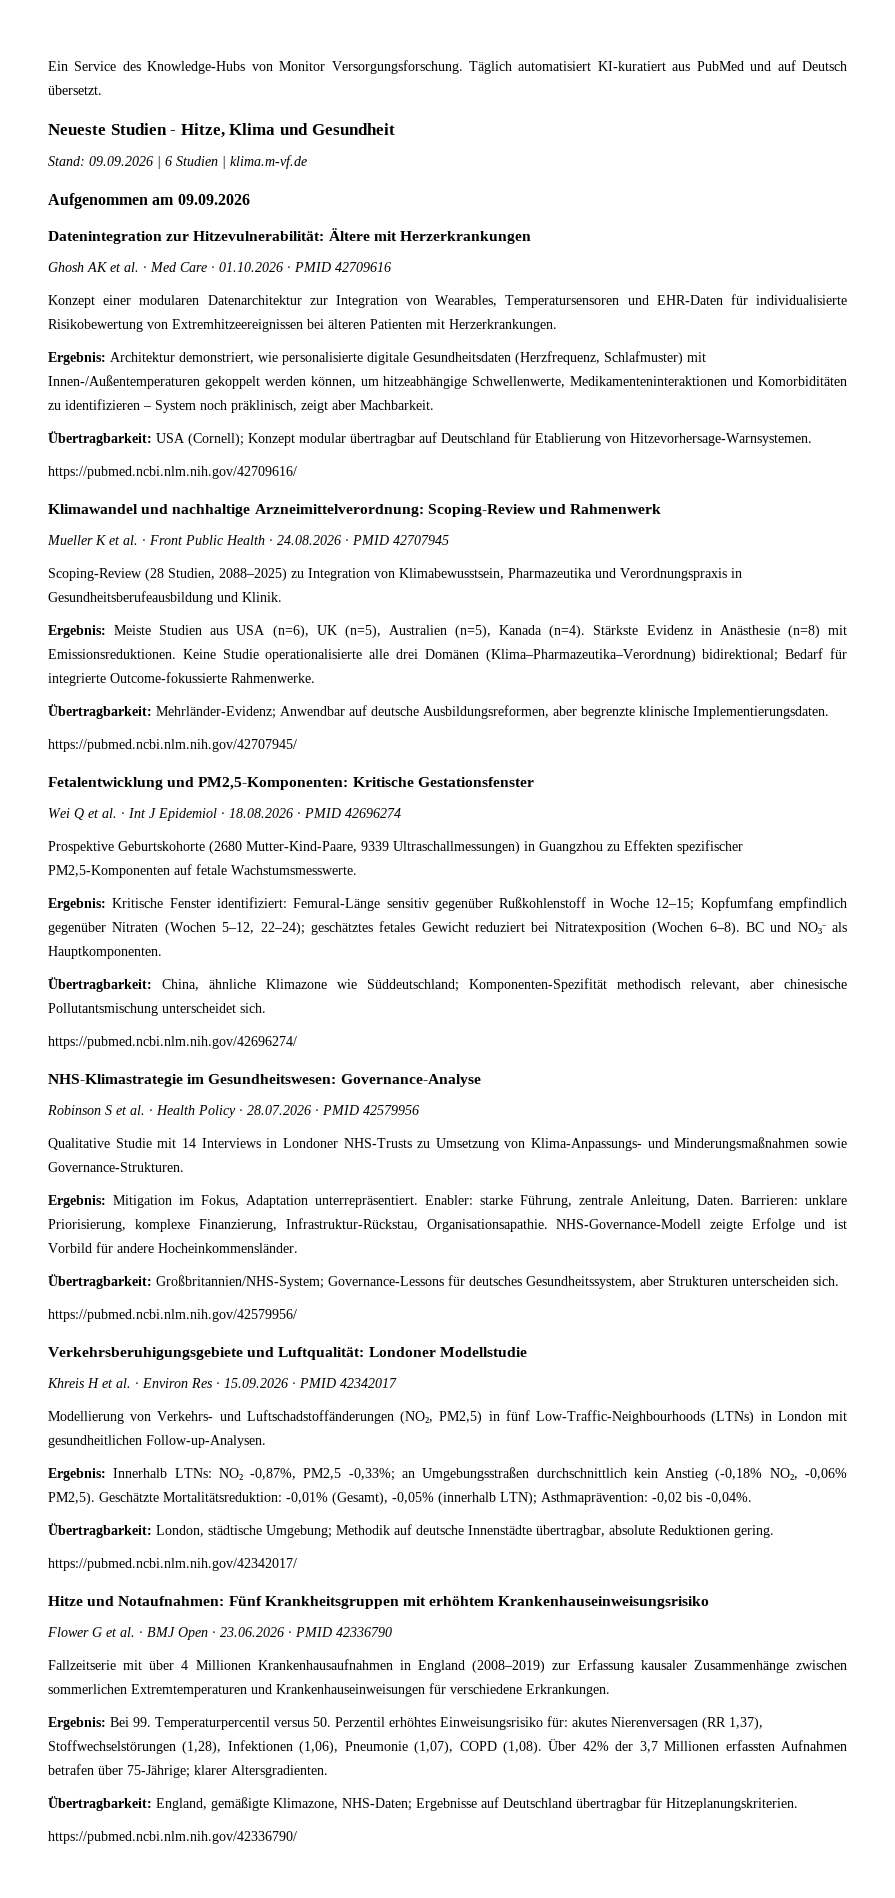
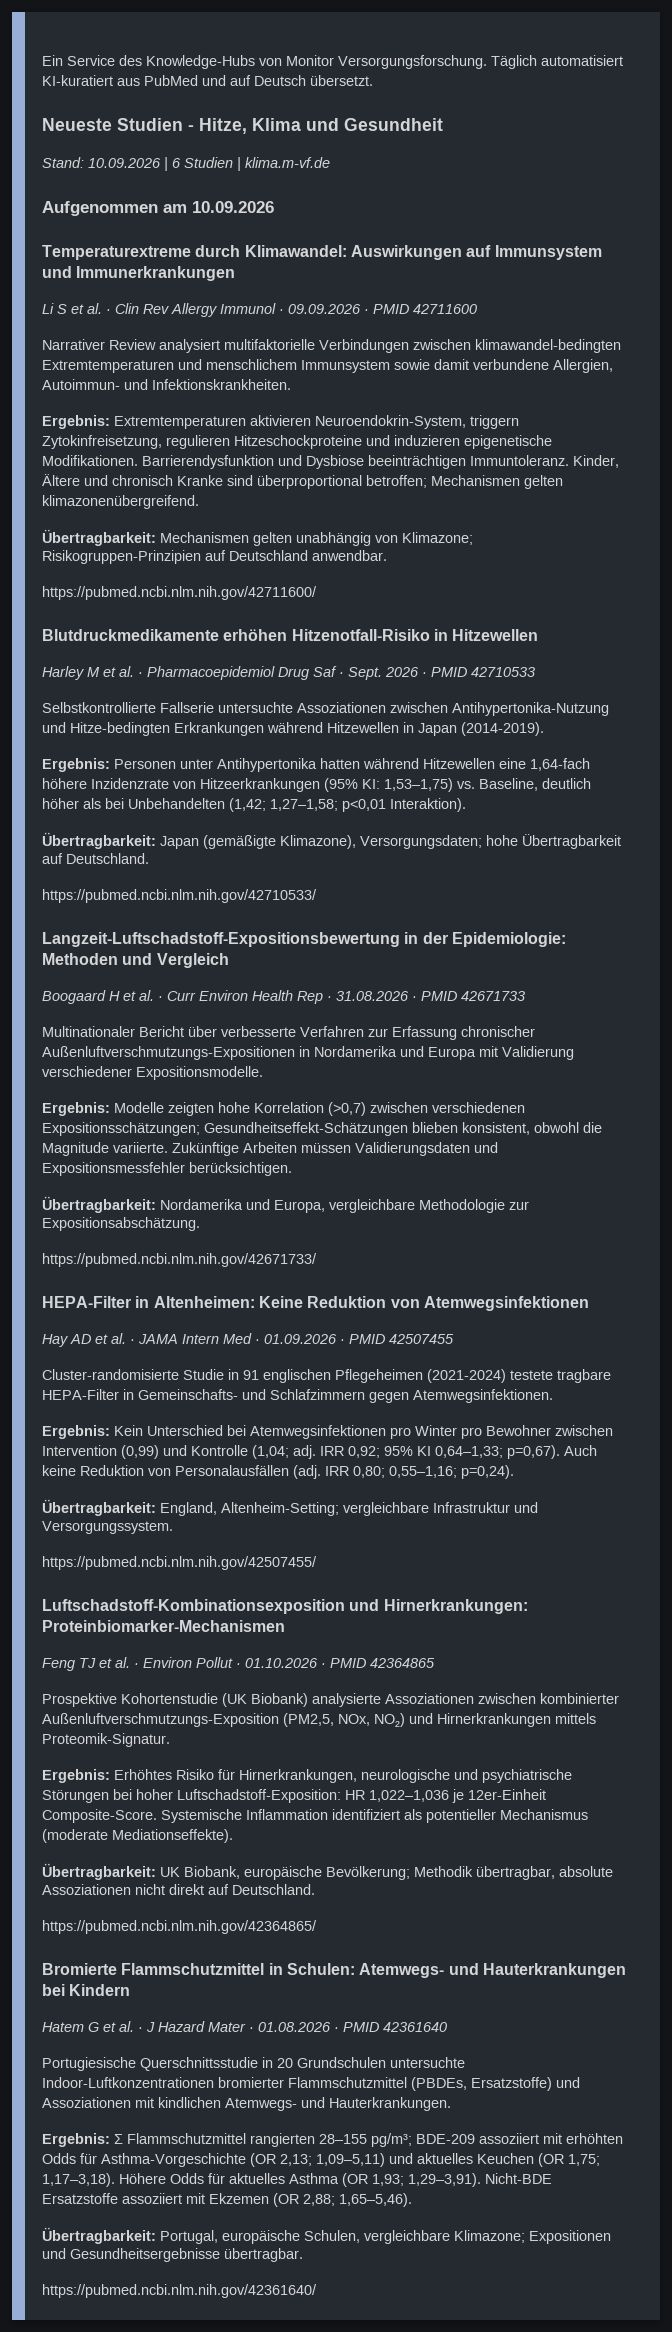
[89,156,153,166] 09.09.2026 -> [88,158,161,168] 10.09.2026
[177,194,250,205] [48,228,531,244] [48,262,391,272] [48,294,847,308] [48,319,557,332] [48,351,706,365] [48,375,848,389] [48,399,434,413] [48,431,812,446] [48,466,297,479] [48,504,662,517] [47,535,449,545] [48,568,742,581] [48,591,282,605] [48,625,848,638] [48,648,847,662] [48,672,315,686] [48,704,829,719] [48,739,297,752] [48,777,534,790] [48,808,401,821] [48,840,743,854] [48,864,357,878] [48,897,848,911] [48,921,847,935] [48,946,162,959] [48,977,847,992] [48,1003,266,1016] [48,1036,297,1049] [48,1074,481,1087] [47,1105,419,1118] [48,1137,847,1151] [48,1162,184,1172] [48,1195,847,1208] [48,1218,848,1232] [48,1242,298,1253] [48,1274,839,1289] [48,1309,297,1322] [48,1347,527,1360] [47,1378,397,1388] [48,1410,848,1424] [48,1435,266,1448] [48,1467,848,1481] [48,1492,752,1505] [48,1523,774,1538] [48,1558,297,1571] [48,1596,710,1609] [47,1627,392,1640] [48,1659,848,1673] [48,1683,610,1697] [48,1716,763,1730] [48,1739,848,1754] [48,1764,328,1778] [48,1796,798,1811] [48,1831,297,1844] 09.09.2026 // Datenintegration zur Hitzevulnerabilität: Ältere mit Herzerkrankungen // Ghosh AK et al. · Med Care · 01.10.2026 · PMID 42709616 // Konzept einer modularen Datenarchitektur zur Integration von Wearables, Temperatursensoren und EHR-Daten für individualisierte Risikobewertung von Extremhitzeereignissen bei älteren Patienten mit Herzerkrankungen. // Ergebnis: Architektur demonstriert, wie personalisierte digitale Gesundheitsdaten (Herzfrequenz, Schlafmuster) mit Innen-/Außentemperaturen gekoppelt werden können, um hitzeabhängige Schwellenwerte, Medikamenteninteraktionen und Komorbiditäten zu identifizieren – System noch präklinisch, zeigt aber Machbarkeit. // Übertragbarkeit: USA (Cornell); Konzept modular übertragbar auf Deutschland für Etablierung von Hitzevorhersage-Warnsystemen. // https://pubmed.ncbi.nlm.nih.gov/42709616/ // Klimawandel und nachhaltige Arzneimittelverordnung: Scoping-Review und Rahmenwerk // Mueller K et al. · Front Public Health · 24.08.2026 · PMID 42707945 // Scoping-Review (28 Studien, 2088–2025) zu Integration von Klimabewusstsein, Pharmazeutika und Verordnungspraxis in Gesundheitsberufeausbildung und Klinik. // Ergebnis: Meiste Studien aus USA (n=6), UK (n=5), Australien (n=5), Kanada (n=4). Stärkste Evidenz in Anästhesie (n=8) mit Emissionsreduktionen. Keine Studie operationalisierte alle drei Domänen (Klima–Pharmazeutika–Verordnung) bidirektional; Bedarf für integrierte Outcome-fokussierte Rahmenwerke. // Übertragbarkeit: Mehrländer-Evidenz; Anwendbar auf deutsche Ausbildungsreformen, aber begrenzte klinische Implementierungsdaten. // https://pubmed.ncbi.nlm.nih.gov/42707945/ // Fetalentwicklung und PM2,5-Komponenten: Kritische Gestationsfenster // Wei Q et al. · Int J Epidemiol · 18.08.2026 · PMID 42696274 // Prospektive Geburtskohorte (2680 Mutter-Kind-Paare, 9339 Ultraschallmessungen) in Guangzhou zu Effekten spezifischer PM2,5-Komponenten auf fetale Wachstumsmesswerte. // Ergebnis: Kritische Fenster identifiziert: Femural-Länge sensitiv gegenüber Rußkohlenstoff in Woche 12–15; Kopfumfang empfindlich gegenüber Nitraten (Wochen 5–12, 22–24); geschätztes fetales Gewicht reduziert bei Nitratexposition (Wochen 6–8). BC und NO₃⁻ als Hauptkomponenten. // Übertragbarkeit: China, ähnliche Klimazone wie Süddeutschland; Komponenten-Spezifität methodisch relevant, aber chinesische Pollutantsmischung unterscheidet sich. // https://pubmed.ncbi.nlm.nih.gov/42696274/ // NHS-Klimastrategie im Gesundheitswesen: Governance-Analyse // Robinson S et al. · Health Policy · 28.07.2026 · PMID 42579956 // Qualitative Studie mit 14 Interviews in Londoner NHS-Trusts zu Umsetzung von Klima-Anpassungs- und Minderungsmaßnahmen sowie Governance-Strukturen. // Ergebnis: Mitigation im Fokus, Adaptation unterrepräsentiert. Enabler: starke Führung, zentrale Anleitung, Daten. Barrieren: unklare Priorisierung, komplexe Finanzierung, Infrastruktur-Rückstau, Organisationsapathie. NHS-Governance-Modell zeigte Erfolge und ist Vorbild für andere Hocheinkommensländer. // Übertragbarkeit: Großbritannien/NHS-System; Governance-Lessons für deutsches Gesundheitssystem, aber Strukturen unterscheiden sich. // https://pubmed.ncbi.nlm.nih.gov/42579956/ // Verkehrsberuhigungsgebiete und Luftqualität: Londoner Modellstudie // Khreis H et al. · Environ Res · 15.09.2026 · PMID 42342017 // Modellierung von Verkehrs- und Luftschadstoffänderungen (NO₂, PM2,5) in fünf Low-Traffic-Neighbourhoods (LTNs) in London mit gesundheitlichen Follow-up-Analysen. // Ergebnis: Innerhalb LTNs: NO₂ -0,87%, PM2,5 -0,33%; an Umgebungsstraßen durchschnittlich kein Anstieg (-0,18% NO₂, -0,06% PM2,5). Geschätzte Mortalitätsreduktion: -0,01% (Gesamt), -0,05% (innerhalb LTN); Asthmaprävention: -0,02 bis -0,04%. // Übertragbarkeit: London, städtische Umgebung; Methodik auf deutsche Innenstädte übertragbar, absolute Reduktionen gering. // https://pubmed.ncbi.nlm.nih.gov/42342017/ // Hitze und Notaufnahmen: Fünf Krankheitsgruppen mit erhöhtem Krankenhauseinweisungsrisiko // Flower G et al. · BMJ Open · 23.06.2026 · PMID 42336790 // Fallzeitserie mit über 4 Millionen Krankenhausaufnahmen in England (2008–2019) zur Erfassung kausaler Zusammenhänge zwischen sommerlichen Extremtemperaturen und Krankenhauseinweisungen für verschiedene Erkrankungen. // Ergebnis: Bei 99. Temperaturpercentil versus 50. Perzentil erhöhtes Einweisungsrisiko für: akutes Nierenversagen (RR 1,37), Stoffwechselstörungen (1,28), Infektionen (1,06), Pneumonie (1,07), COPD (1,08). Über 42% der 3,7 Millionen erfassten Aufnahmen betrafen über 75-Jährige; klarer Altersgradienten. // Übertragbarkeit: England, gemäßigte Klimazone, NHS-Daten; Ergebnisse auf Deutschland übertragbar für Hitzeplanungskriterien. // https://pubmed.ncbi.nlm.nih.gov/42336790/ -> [192,201,274,213] [42,245,602,260] [42,266,236,281] [42,303,477,317] [42,339,621,353] [42,359,613,373] [42,379,291,390] [42,415,519,429] [42,435,552,449] [42,455,619,469] [42,474,563,489] [42,495,199,509] [42,529,473,546] [42,550,387,564] [42,586,317,600] [42,629,539,641] [42,666,535,680] [42,702,609,716] [42,722,544,736] [42,758,590,772] [42,778,591,792] [42,798,466,812] [42,832,621,849] [42,853,149,864] [42,889,317,903] [42,932,566,947] [42,953,229,968] [42,990,525,1004] [42,1026,535,1040] [42,1046,574,1060] [42,1066,263,1080] [42,1102,525,1116] [42,1122,602,1136] [42,1142,498,1156] [42,1162,292,1176] [42,1196,529,1213] [42,1217,200,1231] [42,1253,317,1267] [42,1296,589,1311] [42,1333,454,1347] [42,1369,611,1383] [42,1389,553,1403] [42,1425,613,1439] [42,1445,597,1459] [42,1465,514,1479] [42,1499,538,1516] [42,1521,173,1534] [42,1556,317,1570] [42,1599,528,1614] [42,1620,285,1632] [42,1657,435,1671] [42,1693,619,1707] [42,1713,596,1727] [42,1733,170,1747] [42,1769,572,1783] [42,1789,546,1803] [42,1809,588,1823] [42,1829,233,1843] [42,1863,613,1880] [42,1884,315,1895] [42,1920,317,1934] [42,1963,626,1978] [42,1984,131,1996] [42,2021,447,2032] [42,2057,465,2071] [42,2077,580,2091] [42,2097,451,2111] [42,2133,623,2147] [42,2153,600,2167] [42,2173,552,2187] [42,2193,412,2207] [42,2227,611,2244] [42,2248,303,2262] [42,2284,317,2298] 10.09.2026 // Temperaturextreme durch Klimawandel: Auswirkungen auf Immunsystem und Immunerkrankungen // Li S et al. · Clin Rev Allergy Immunol · 09.09.2026 · PMID 42711600 // Narrativer Review analysiert multifaktorielle Verbindungen zwischen klimawandel-bedingten Extremtemperaturen und menschlichem Immunsystem sowie damit verbundene Allergien, Autoimmun- und Infektionskrankheiten. // Ergebnis: Extremtemperaturen aktivieren Neuroendokrin-System, triggern Zytokinfreisetzung, regulieren Hitzeschockproteine und induzieren epigenetische Modifikationen. Barrierendysfunktion und Dysbiose beeinträchtigen Immuntoleranz. Kinder, Ältere und chronisch Kranke sind überproportional betroffen; Mechanismen gelten klimazonenübergreifend. // Übertragbarkeit: Mechanismen gelten unabhängig von Klimazone; Risikogruppen-Prinzipien auf Deutschland anwendbar. // https://pubmed.ncbi.nlm.nih.gov/42711600/ // Blutdruckmedikamente erhöhen Hitzenotfall-Risiko in Hitzewellen // Harley M et al. · Pharmacoepidemiol Drug Saf · Sept. 2026 · PMID 42710533 // Selbstkontrollierte Fallserie untersuchte Assoziationen zwischen Antihypertonika-Nutzung und Hitze-bedingten Erkrankungen während Hitzewellen in Japan (2014-2019). // Ergebnis: Personen unter Antihypertonika hatten während Hitzewellen eine 1,64-fach höhere Inzidenzrate von Hitzeerkrankungen (95% KI: 1,53–1,75) vs. Baseline, deutlich höher als bei Unbehandelten (1,42; 1,27–1,58; p<0,01 Interaktion). // Übertragbarkeit: Japan (gemäßigte Klimazone), Versorgungsdaten; hohe Übertragbarkeit auf Deutschland. // https://pubmed.ncbi.nlm.nih.gov/42710533/ // Langzeit-Luftschadstoff-Expositionsbewertung in der Epidemiologie: Methoden und Vergleich // Boogaard H et al. · Curr Environ Health Rep · 31.08.2026 · PMID 42671733 // Multinationaler Bericht über verbesserte Verfahren zur Erfassung chronischer Außenluftverschmutzungs-Expositionen in Nordamerika und Europa mit Validierung verschiedener Expositionsmodelle. // Ergebnis: Modelle zeigten hohe Korrelation (>0,7) zwischen verschiedenen Expositionsschätzungen; Gesundheitseffekt-Schätzungen blieben konsistent, obwohl die Magnitude variierte. Zukünftige Arbeiten müssen Validierungsdaten und Expositionsmessfehler berücksichtigen. // Übertragbarkeit: Nordamerika und Europa, vergleichbare Methodologie zur Expositionsabschätzung. // https://pubmed.ncbi.nlm.nih.gov/42671733/ // HEPA-Filter in Altenheimen: Keine Reduktion von Atemwegsinfektionen // Hay AD et al. · JAMA Intern Med · 01.09.2026 · PMID 42507455 // Cluster-randomisierte Studie in 91 englischen Pflegeheimen (2021-2024) testete tragbare HEPA-Filter in Gemeinschafts- und Schlafzimmern gegen Atemwegsinfektionen. // Ergebnis: Kein Unterschied bei Atemwegsinfektionen pro Winter pro Bewohner zwischen Intervention (0,99) und Kontrolle (1,04; adj. IRR 0,92; 95% KI 0,64–1,33; p=0,67). Auch keine Reduktion von Personalausfällen (adj. IRR 0,80; 0,55–1,16; p=0,24). // Übertragbarkeit: England, Altenheim-Setting; vergleichbare Infrastruktur und Versorgungssystem. // https://pubmed.ncbi.nlm.nih.gov/42507455/ // Luftschadstoff-Kombinationsexposition und Hirnerkrankungen: Proteinbiomarker-Mechanismen // Feng TJ et al. · Environ Pollut · 01.10.2026 · PMID 42364865 // Prospektive Kohortenstudie (UK Biobank) analysierte Assoziationen zwischen kombinierter Außenluftverschmutzungs-Exposition (PM2,5, NOx, NO₂) und Hirnerkrankungen mittels Proteomik-Signatur. // Ergebnis: Erhöhtes Risiko für Hirnerkrankungen, neurologische und psychiatrische Störungen bei hoher Luftschadstoff-Exposition: HR 1,022–1,036 je 12er-Einheit Composite-Score. Systemische Inflammation identifiziert als potentieller Mechanismus (moderate Mediationseffekte). // Übertragbarkeit: UK Biobank, europäische Bevölkerung; Methodik übertragbar, absolute Assoziationen nicht direkt auf Deutschland. // https://pubmed.ncbi.nlm.nih.gov/42364865/ // Bromierte Flammschutzmittel in Schulen: Atemwegs- und Hauterkrankungen bei Kindern // Hatem G et al. · J Hazard Mater · 01.08.2026 · PMID 42361640 // Portugiesische Querschnittsstudie in 20 Grundschulen untersuchte Indoor-Luftkonzentrationen bromierter Flammschutzmittel (PBDEs, Ersatzstoffe) und Assoziationen mit kindlichen Atemwegs- und Hauterkrankungen. // Ergebnis: Σ Flammschutzmittel rangierten 28–155 pg/m³; BDE-209 assoziiert mit erhöhten Odds für Asthma-Vorgeschichte (OR 2,13; 1,09–5,11) und aktuelles Keuchen (OR 1,75; 1,17–3,18). Höhere Odds für aktuelles Asthma (OR 1,93; 1,29–3,91). Nicht-BDE Ersatzstoffe assoziiert mit Ekzemen (OR 2,88; 1,65–5,46). // Übertragbarkeit: Portugal, europäische Schulen, vergleichbare Klimazone; Expositionen und Gesundheitsergebnisse übertragbar. // https://pubmed.ncbi.nlm.nih.gov/42361640/

